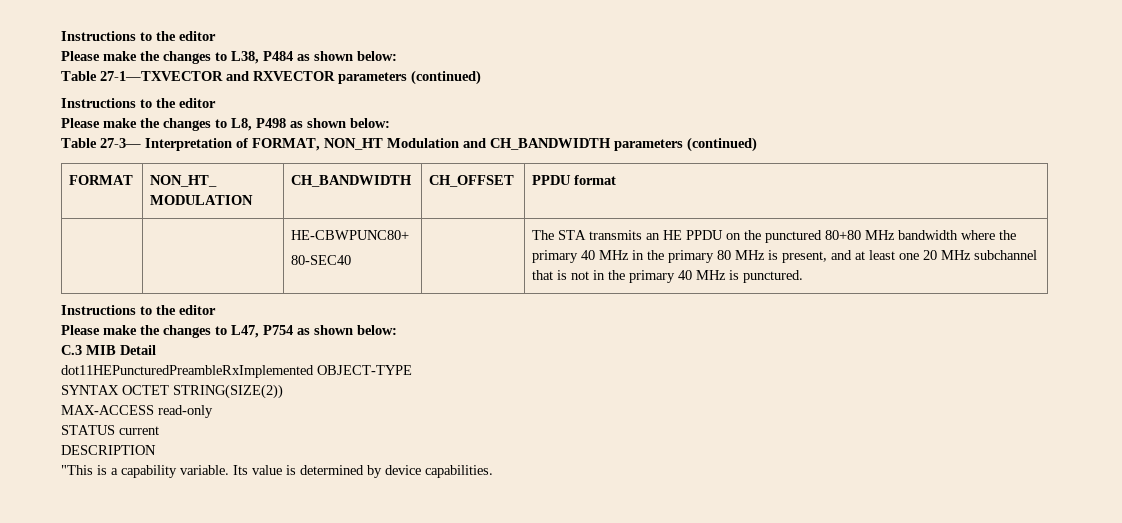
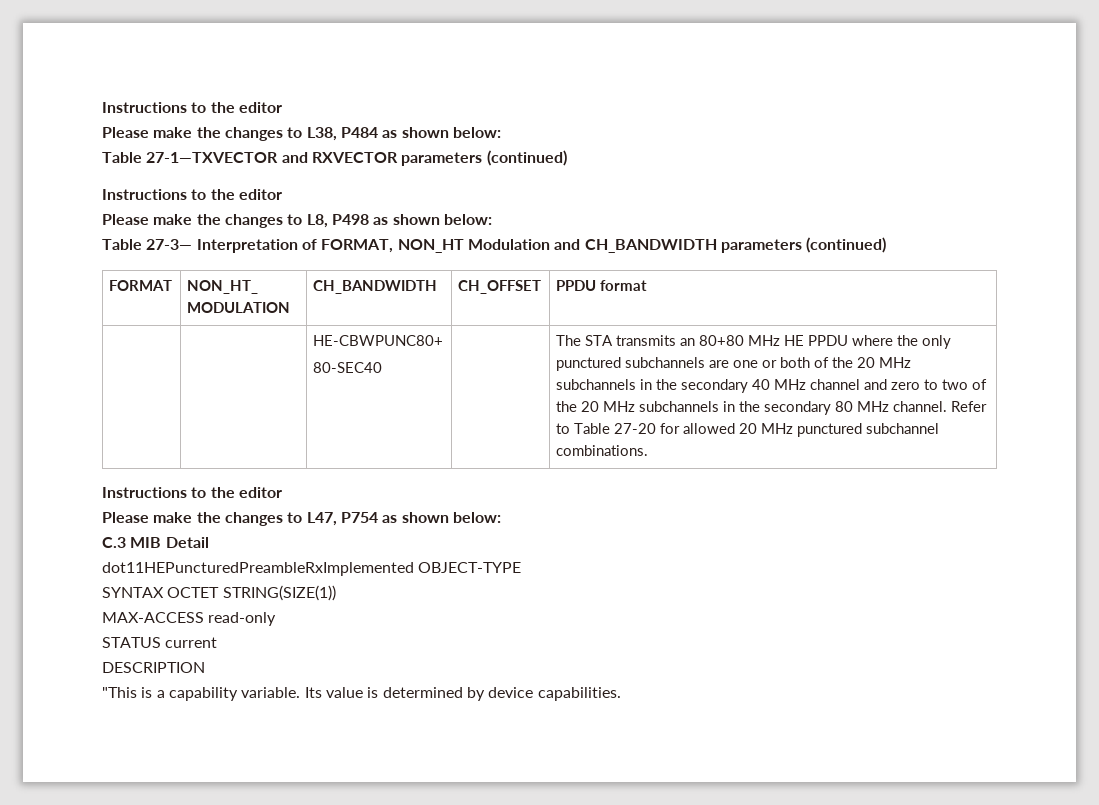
[663,230,1017,243] [532,250,715,263] HE PPDU on the punctured 80+80 MHz bandwidth where the primary 40 MHz in the primary -> [699,335,952,349] [556,357,912,371] [556,379,988,393] [556,401,832,415] 80+80 MHz HE PPDU where the only punctured subchannels are one or both of the 20 MHz subchannels in the secondary 40 MHz channel and zero to two of the 20 MHz subchannels in the secondary
[768,250,1038,263] [532,270,804,283] is present, and at least one 20 MHz subchannel that is not in the primary 40 MHz is punctured. -> [893,401,988,412] [556,423,940,437] [556,445,649,456] channel. Refer to Table 27-20 for allowed 20 MHz punctured subchannel combinations.
[173,384,283,399] STRING(SIZE(2)) -> [222,585,336,601] STRING(SIZE(1))

